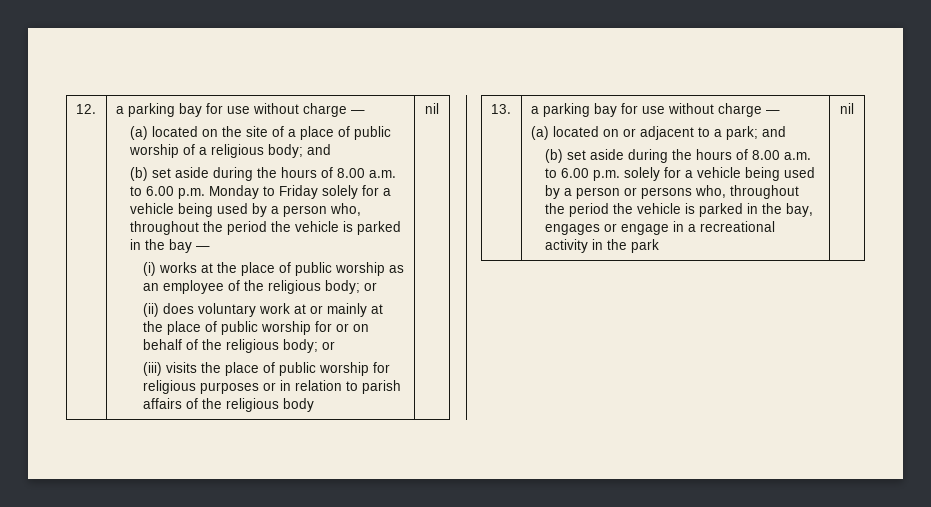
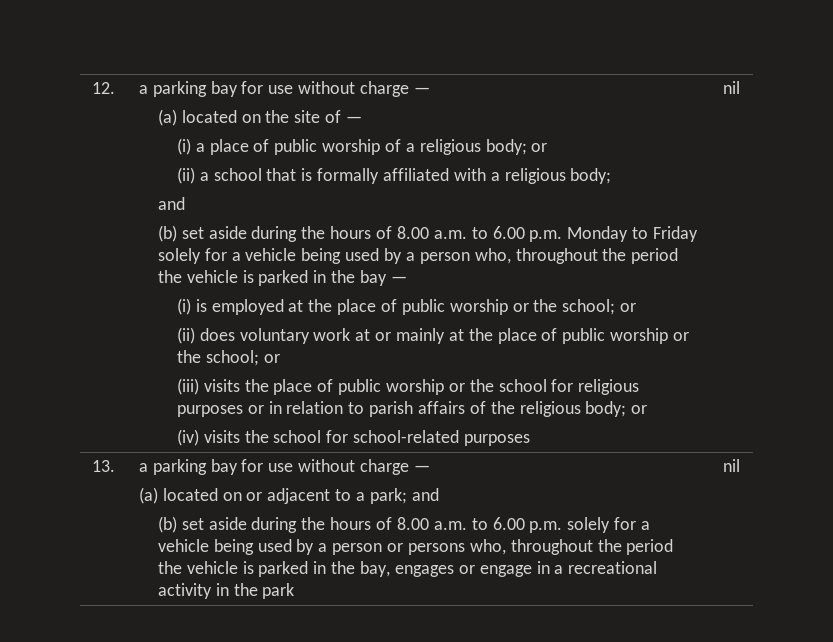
(284, 131) none -> [346,116,363,123] [176,138,191,155] — // (i)
(303, 151) none -> [531,143,548,152] [176,167,612,184] or // (ii) a school that is formally affiliated with a religious body; //
[159,262,405,276] [143,280,361,294] works at the place of public worship as an employee of the religious body; -> [195,299,616,315] is employed at the place of public worship or the school;
[315,321,370,332] [143,339,319,353] for or on behalf of the religious body; -> [673,332,690,341] [176,350,259,366] or the school;
(370, 369) none -> [448,379,547,392] or the school
[283,398,315,412] body -> [585,401,648,417] [176,429,531,446] body; or // (iv) visits the school for school-related purposes

